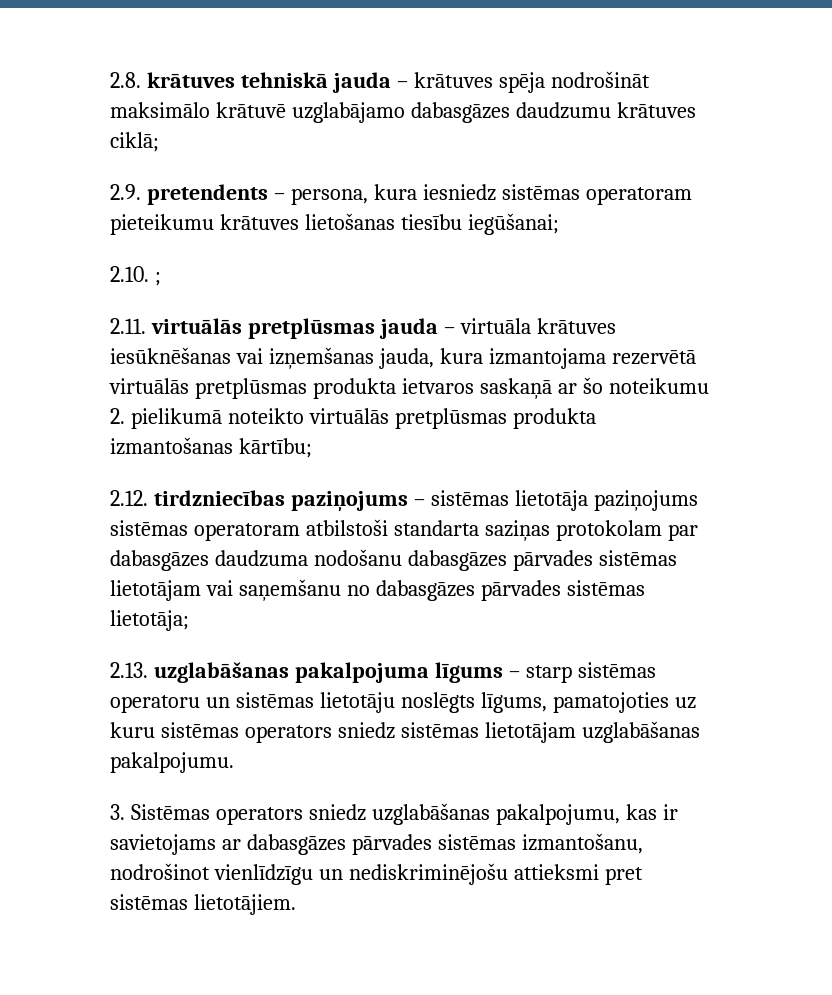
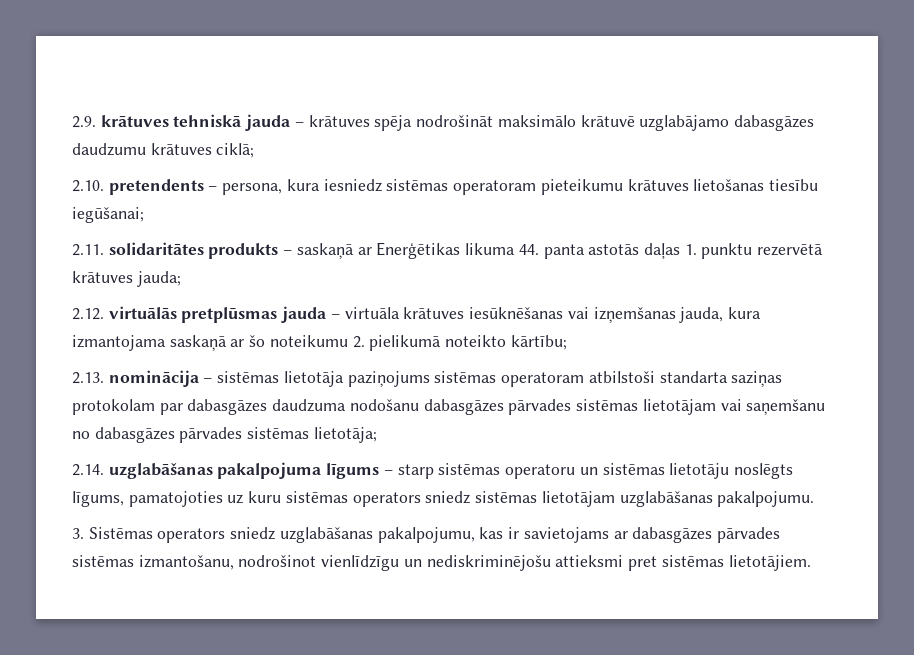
[110,72,141,88] 2.8. -> [72,116,96,128] 2.9.
[110,184,141,200] 2.9. -> [72,180,104,192] 2.10.
[110,266,161,286] [110,318,146,334] 2.10. ; // 2.11. -> [72,242,824,259] [72,271,181,287] [72,308,104,320] 2.11. solidaritātes produkts – saskaņā ar Enerģētikas likuma 44. panta astotās daļas 1. punktu rezervētā krātuves jauda; // 2.12.
[611,350,696,365] [109,378,474,399] rezervētā virtuālās pretplūsmas produkta ietvaros -> (166, 343) none
[308,408,596,429] [110,437,312,458] [110,490,408,512] virtuālās pretplūsmas produkta izmantošanas kārtību; // 2.12. tirdzniecības paziņojums -> [510,335,567,350] [72,370,199,387] kārtību; // 2.13. nominācija
[110,662,148,678] 2.13. -> [72,464,104,476] 2.14.

